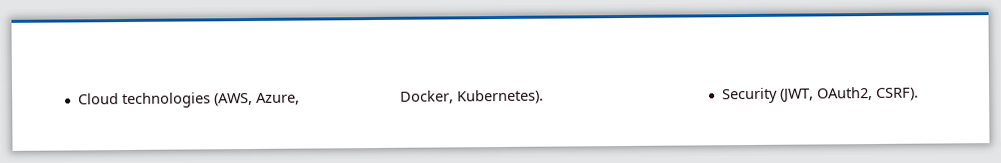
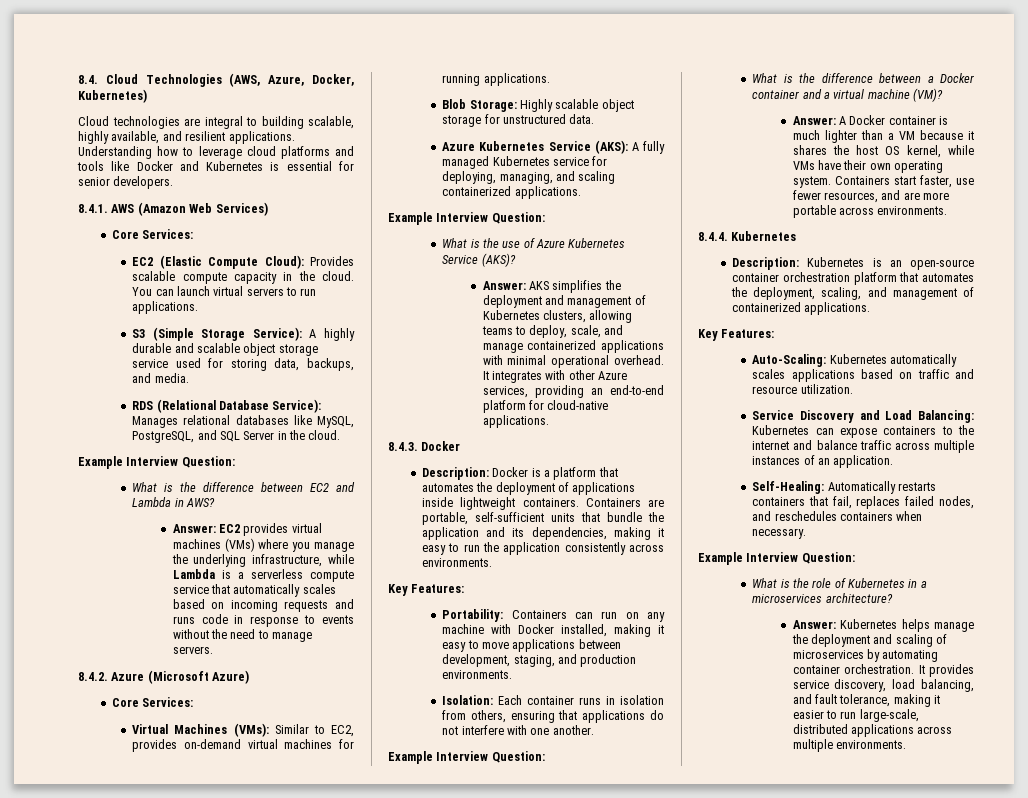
[78,89,545,109] [722,87,920,104] Cloud technologies (AWS, Azure, Docker, Kubernetes). // Security (JWT, OAuth2, CSRF). -> [78,73,354,87] [78,89,147,103] [78,116,354,129] [78,131,295,144] [78,146,354,159] [77,161,354,171] [78,176,174,189] [78,202,268,216] [111,229,194,239] [132,255,354,269] [132,271,354,284] [132,286,317,296] [132,301,199,314] [132,327,355,341] [132,343,318,356] [132,358,354,371] [132,373,189,383] [132,399,322,413] [132,415,354,428] [132,430,341,443] [78,456,235,469] [132,482,355,492] [132,497,215,507] [172,523,322,536] [172,538,354,552] [171,554,354,567] [172,569,354,582] [172,584,336,597] [172,599,354,612] [172,614,354,627] [172,629,313,642] [172,646,213,654] [78,670,250,684] [111,697,194,707] [132,723,354,737] [132,739,354,752] [442,73,550,86] [442,99,634,112] [442,114,595,127] [442,140,665,154] [442,156,608,169] [442,171,616,184] [442,186,581,199] [388,212,545,225] [442,238,626,248] [442,253,516,267] [482,280,621,293] [482,295,646,308] [482,310,633,323] [481,325,624,338] [482,340,664,353] [482,355,664,368] [482,370,628,383] [482,385,664,398] [482,400,609,413] [482,415,549,428] [388,441,461,451] [421,467,618,480] [421,482,636,495] [421,497,664,510] [421,512,664,525] [421,527,664,540] [421,542,664,555] [421,558,492,567] [388,584,465,596] [442,609,665,622] [442,624,664,637] [442,639,621,652] [442,654,637,667] [442,670,513,679] [442,695,664,705] [442,710,664,723] [442,725,594,735] [388,751,545,764] [752,73,974,83] [752,88,944,102] [792,115,949,125] [792,130,974,143] [792,145,974,158] [792,160,944,173] [792,175,974,188] [792,190,950,203] [792,205,948,218] [698,231,797,241] [731,257,974,270] [731,272,974,285] [730,287,974,300] [731,302,871,315] [698,329,775,341] [752,354,957,367] [752,369,974,382] [752,384,853,394] [752,410,974,423] [752,425,974,438] [752,440,974,453] [752,455,894,468] [752,481,936,494] [752,496,974,509] [752,511,923,521] [752,528,807,539] [698,552,855,565] [752,578,927,588] [752,593,893,603] [792,619,974,632] [791,634,948,647] [792,649,939,662] [792,664,974,677] [792,679,974,692] [792,694,941,707] [792,709,919,722] [792,724,953,737] [792,739,907,752] 8.4. Cloud Technologies (AWS, Azure, Docker, Kubernetes) // Cloud technologies are integral to building scalable, highly available, and resilient applications. Understanding how to leverage cloud platforms and tools like Docker and Kubernetes is essential for senior developers. // 8.4.1. AWS (Amazon Web Services) // Core Services: // EC2 (Elastic Compute Cloud): Provides scalable compute capacity in the cloud. You can launch virtual servers to run applications. // S3 (Simple Storage Service): A highly durable and scalable object storage service used for storing data, backups, and media. // RDS (Relational Database Service): Manages relational databases like MySQL, PostgreSQL, and SQL Server in the cloud. // Example Interview Question: // What is the difference between EC2 and Lambda in AWS? // Answer: EC2 provides virtual machines (VMs) where you manage the underlying infrastructure, while Lambda is a serverless compute service that automatically scales based on incoming requests and runs code in response to events without the need to manage servers. // 8.4.2. Azure (Microsoft Azure) // Core Services: // Virtual Machines (VMs): Similar to EC2, provides on-demand virtual machines for running applications. // Blob Storage: Highly scalable object storage for unstructured data. // Azure Kubernetes Service (AKS): A fully managed Kubernetes service for deploying, managing, and scaling containerized applications. // Example Interview Question: // What is the use of Azure Kubernetes Service (AKS)? // Answer: AKS simplifies the deployment and management of Kubernetes clusters, allowing teams to deploy, scale, and manage containerized applications with minimal operational overhead. It integrates with other Azure services, providing an end-to-end platform for cloud-native applications. // 8.4.3. Docker // Description: Docker is a platform that automates the deployment of applications inside lightweight containers. Containers are portable, self-sufficient units that bundle the application and its dependencies, making it easy to run the application consistently across environments. // Key Features: // Portability: Containers can run on any machine with Docker installed, making it easy to move applications between development, staging, and production environments. // Isolation: Each container runs in isolation from others, ensuring that applications do not interfere with one another. // Example Interview Question: // What is the difference between a Docker container and a virtual machine (VM)? // Answer: A Docker container is much lighter than a VM because it shares the host OS kernel, while VMs have their own operating system. Containers start faster, use fewer resources, and are more portable across environments. // 8.4.4. Kubernetes // Description: Kubernetes is an open-source container orchestration platform that automates the deployment, scaling, and management of containerized applications. // Key Features: // Auto-Scaling: Kubernetes automatically scales applications based on traffic and resource utilization. // Service Discovery and Load Balancing: Kubernetes can expose containers to the internet and balance traffic across multiple instances of an application. // Self-Healing: Automatically restarts containers that fail, replaces failed nodes, and reschedules containers when necessary. // Example Interview Question: // What is the role of Kubernetes in a microservices architecture? // Answer: Kubernetes helps manage the deployment and scaling of microservices by automating container orchestration. It provides service discovery, load balancing, and fault tolerance, making it easier to run large-scale, distributed applications across multiple environments.

